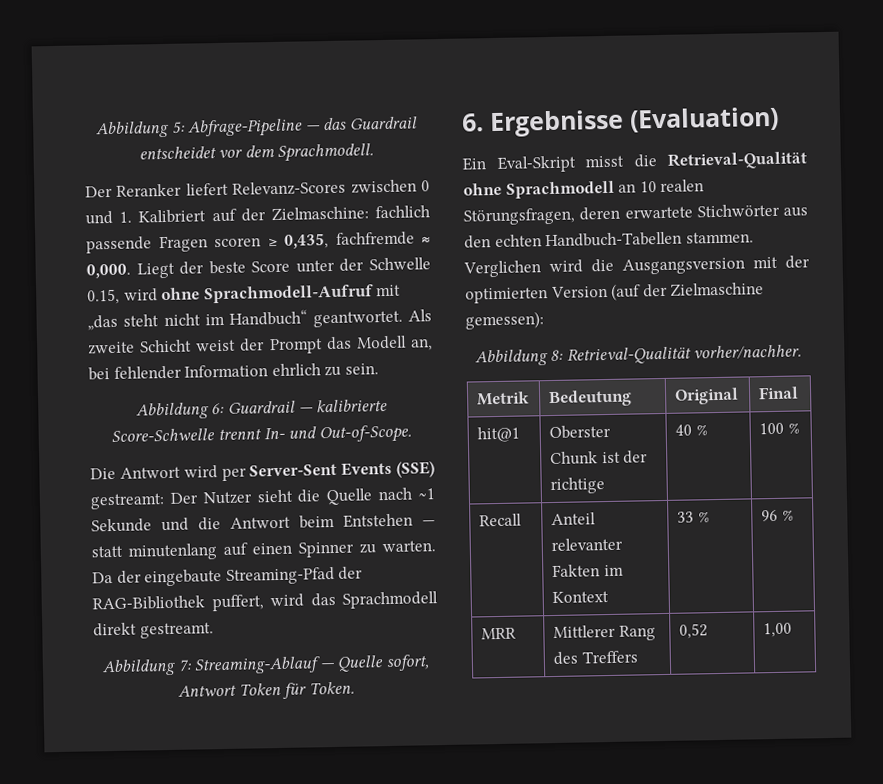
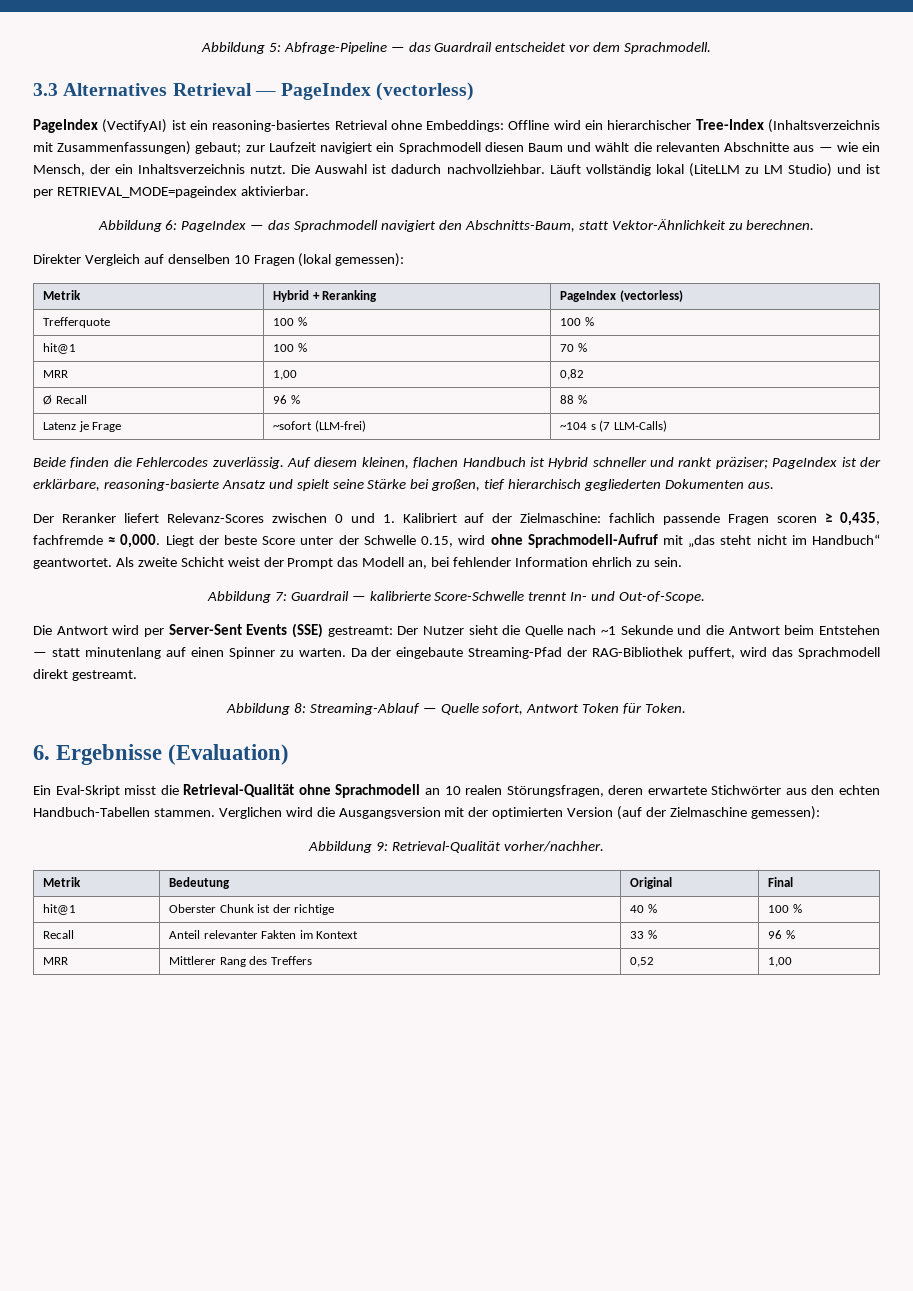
(375, 152) none -> [33,82,475,101] [33,119,880,133] [33,141,880,155] [33,163,880,177] [33,186,309,198] [97,219,815,232] [33,253,405,267] [43,290,82,300] [273,290,378,302] [560,290,683,302] [43,317,111,328] [273,317,307,326] [560,317,594,326] [43,343,77,354] [273,343,307,352] [560,343,587,352] [43,370,69,378] [273,370,298,380] [560,369,585,380] [43,395,87,405] [273,395,300,404] [560,395,587,404] [43,421,122,432] [273,420,366,432] [560,420,667,432] [33,457,882,469] [33,479,774,491] // 3.3 Alternatives Retrieval — PageIndex (vectorless) // PageIndex (VectifyAI) ist ein reasoning-basiertes Retrieval ohne Embeddings: Offline wird ein hierarchischer Tree-Index (Inhaltsverzeichnis mit Zusammenfassungen) gebaut; zur Laufzeit navigiert ein Sprachmodell diesen Baum und wählt die relevanten Abschnitte aus — wie ein Mensch, der ein Inhaltsverzeichnis nutzt. Die Auswahl ist dadurch nachvollziehbar. Läuft vollständig lokal (LiteLLM zu LM Studio) und ist per RETRIEVAL_MODE=pageindex aktivierbar. // Abbildung 6: PageIndex — das Sprachmodell navigiert den Abschnitts-Baum, statt Vektor-Ähnlichkeit zu berechnen. // Direkter Vergleich auf denselben 10 Fragen (lokal gemessen): // Metrik | Hybrid + Reranking | PageIndex (vectorless) // Trefferquote | 100 % | 100 % // hit@1 | 100 % | 70 % // MRR | 1,00 | 0,82 // Ø Recall | 96 % | 88 % // Latenz je Frage | ~sofort (LLM-frei) | ~104 s (7 LLM-Calls) // Beide finden die Fehlercodes zuverlässig. Auf diesem kleinen, flachen Handbuch ist Hybrid schneller und rankt präziser; PageIndex ist der erklärbare, reasoning-basierte Ansatz und spielt seine Stärke bei großen, tief hierarchisch gegliederten Dokumenten aus.
[211,402,225,415] 6: -> [274,592,287,601] 7:
[177,659,192,672] 7: -> [293,703,306,713] 8:
[550,349,564,362] 8: -> [376,842,389,851] 9:

